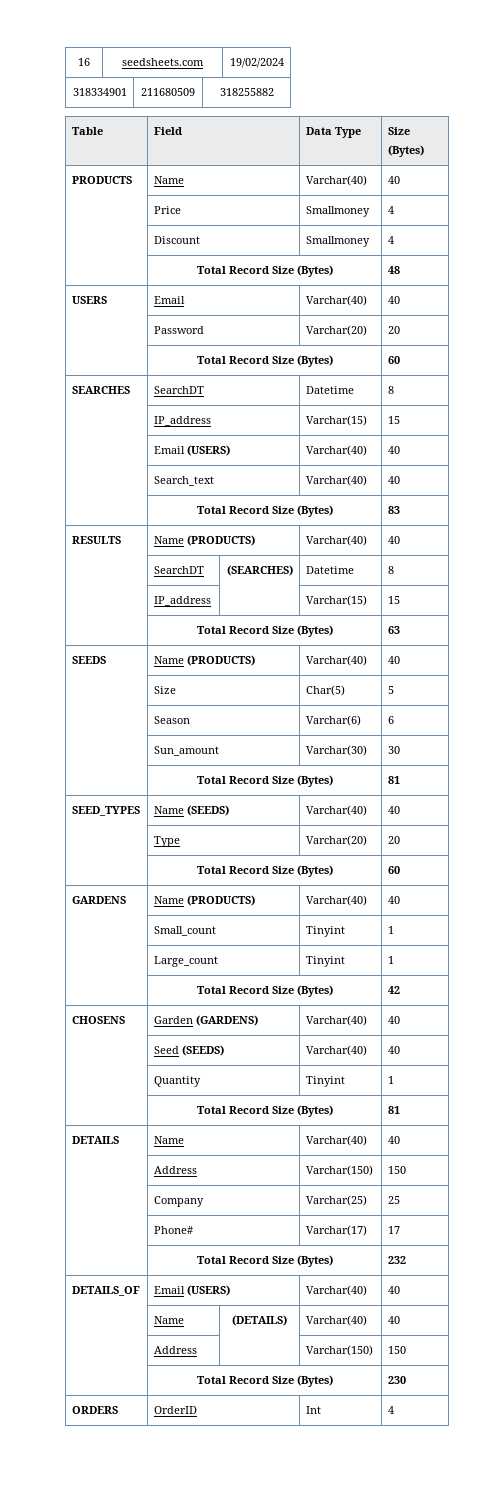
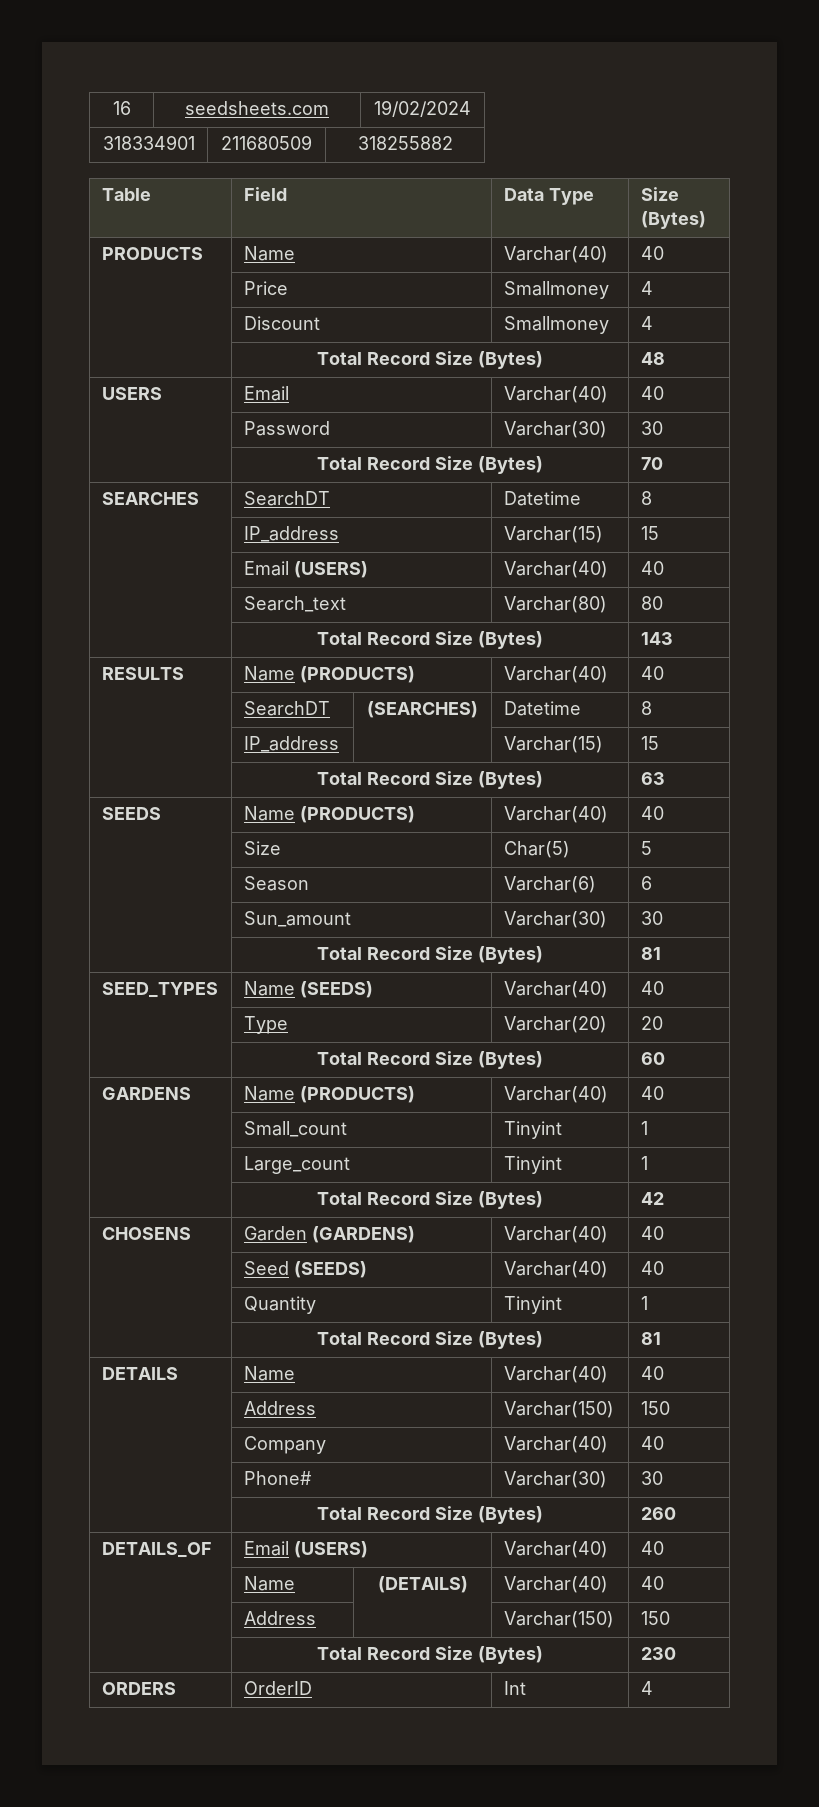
[305,325,367,336] [387,326,400,334] [196,355,333,367] [387,356,400,364] Varchar(20) | 20 // | Total Record Size (Bytes) | 60 -> [503,421,607,438] [640,421,663,435] [317,456,543,474] [640,457,663,470] Varchar(30) | 30 // | Total Record Size (Bytes) | 70
[305,475,367,486] [387,476,400,484] [196,505,333,517] [387,506,400,514] Varchar(40) | 40 // | Total Record Size (Bytes) | 83 -> [503,596,607,613] [640,596,663,610] [317,631,543,649] [640,632,673,645] Varchar(80) | 80 // | Total Record Size (Bytes) | 143
[305,1195,367,1206] [387,1196,400,1204] Varchar(25) | 25 -> [503,1436,608,1453] [640,1436,664,1450] Varchar(40) | 40
[305,1225,367,1236] [387,1226,400,1234] [196,1255,333,1267] [387,1256,406,1264] Varchar(17) | 17 // | Total Record Size (Bytes) | 232 -> [503,1471,607,1488] [640,1471,663,1485] [317,1506,543,1524] [640,1507,676,1520] Varchar(30) | 30 // | Total Record Size (Bytes) | 260

